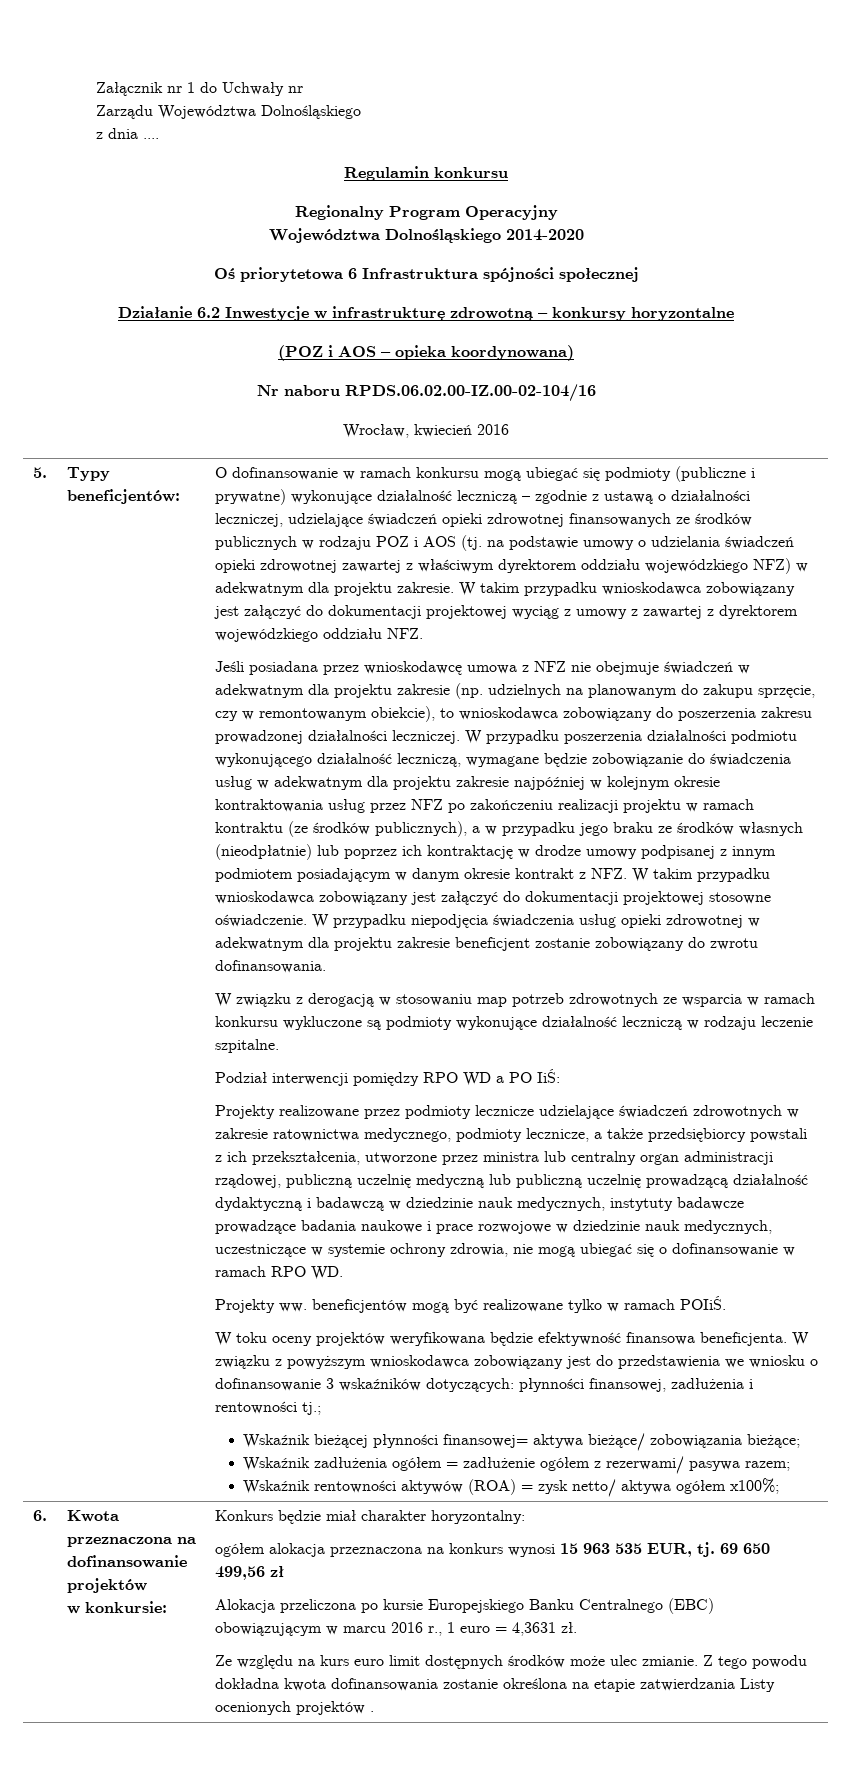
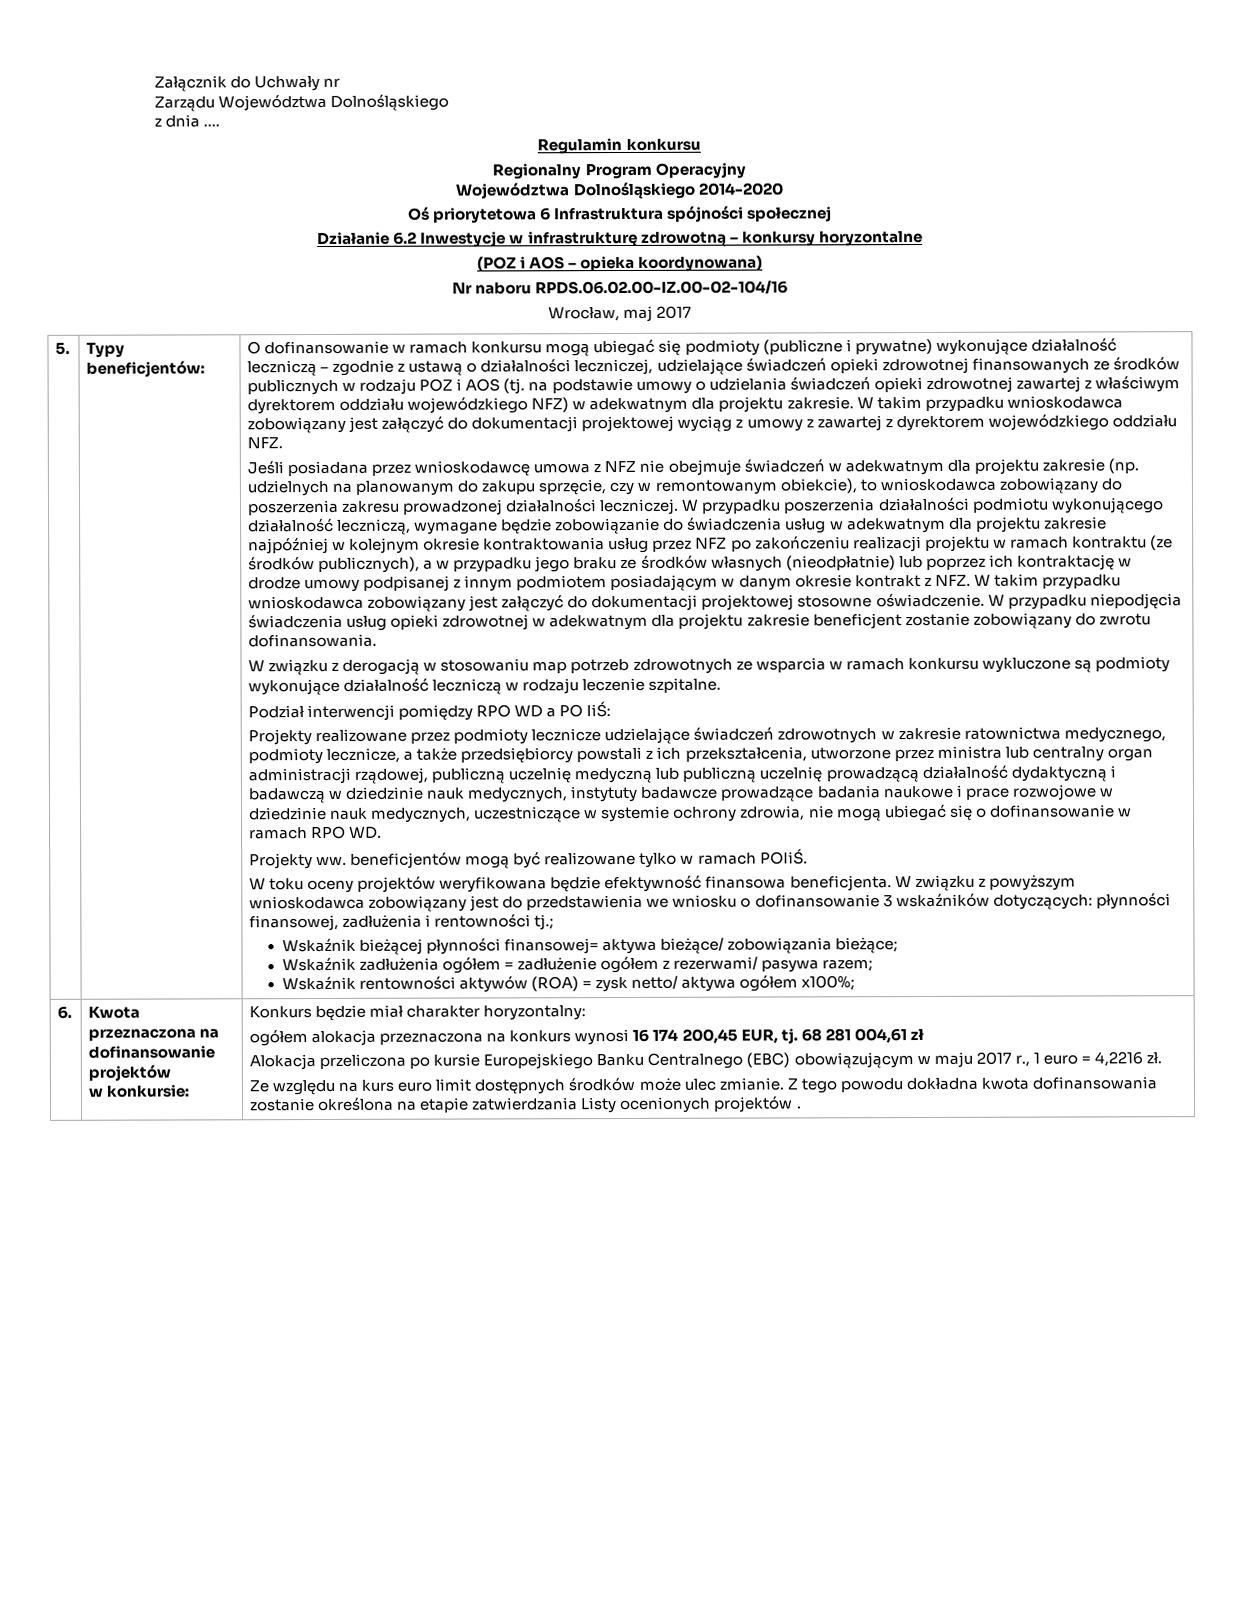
[167,82,196,93] nr 1 -> (228, 83) none
[414,424,509,437] kwiecień 2016 -> [623,305,693,322] maj 2017
[559,1542,770,1557] [214,1566,265,1580] 15 963 535 EUR, tj. 69 650 499,56 -> [632,1028,907,1045] 16 174 200,45 EUR, tj. 68 281 004,61
[342,1622,423,1633] marcu 2016 -> [933,1051,1012,1068] maju 2017
[511,1622,556,1636] 4,3631 -> [1093,1051,1143,1067] 4,2216

